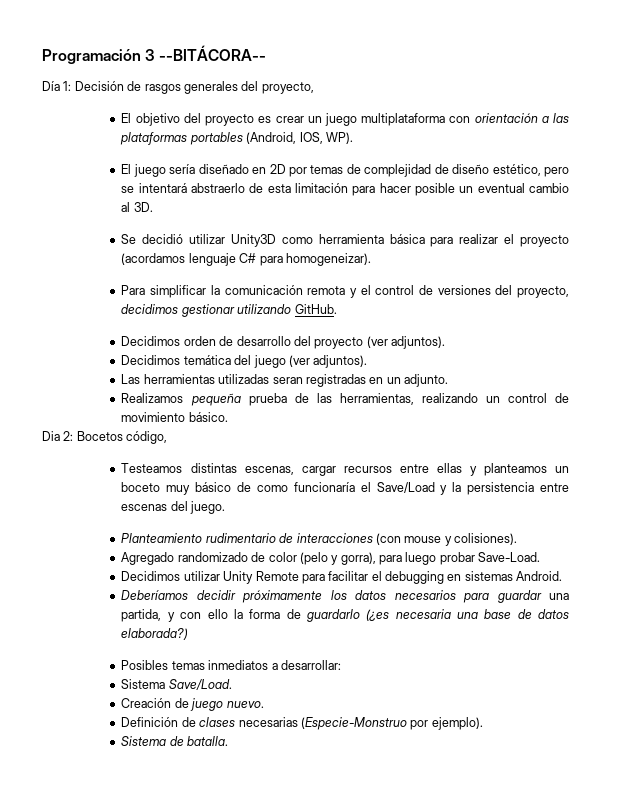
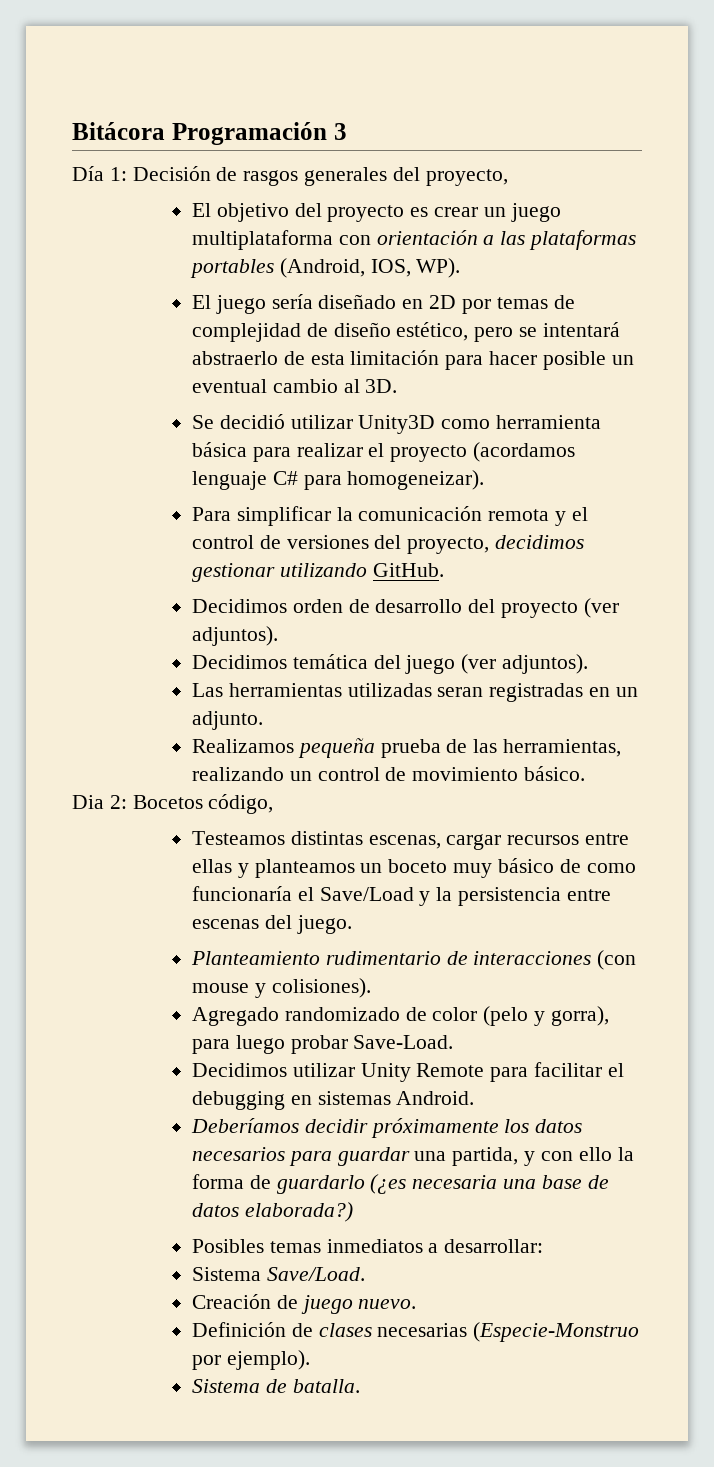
(42, 56) none -> [72,122,165,140] Bitácora
[159,45,267,61] --BITÁCORA-- -> (347, 131) none

